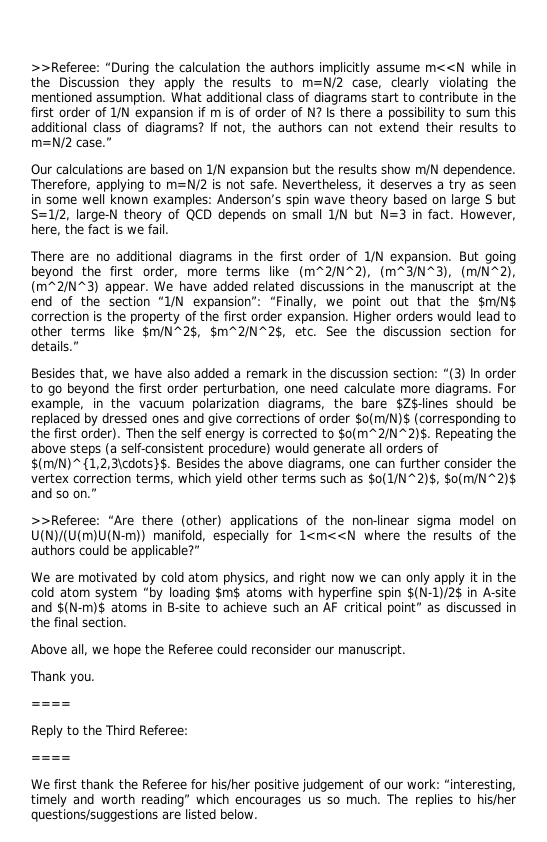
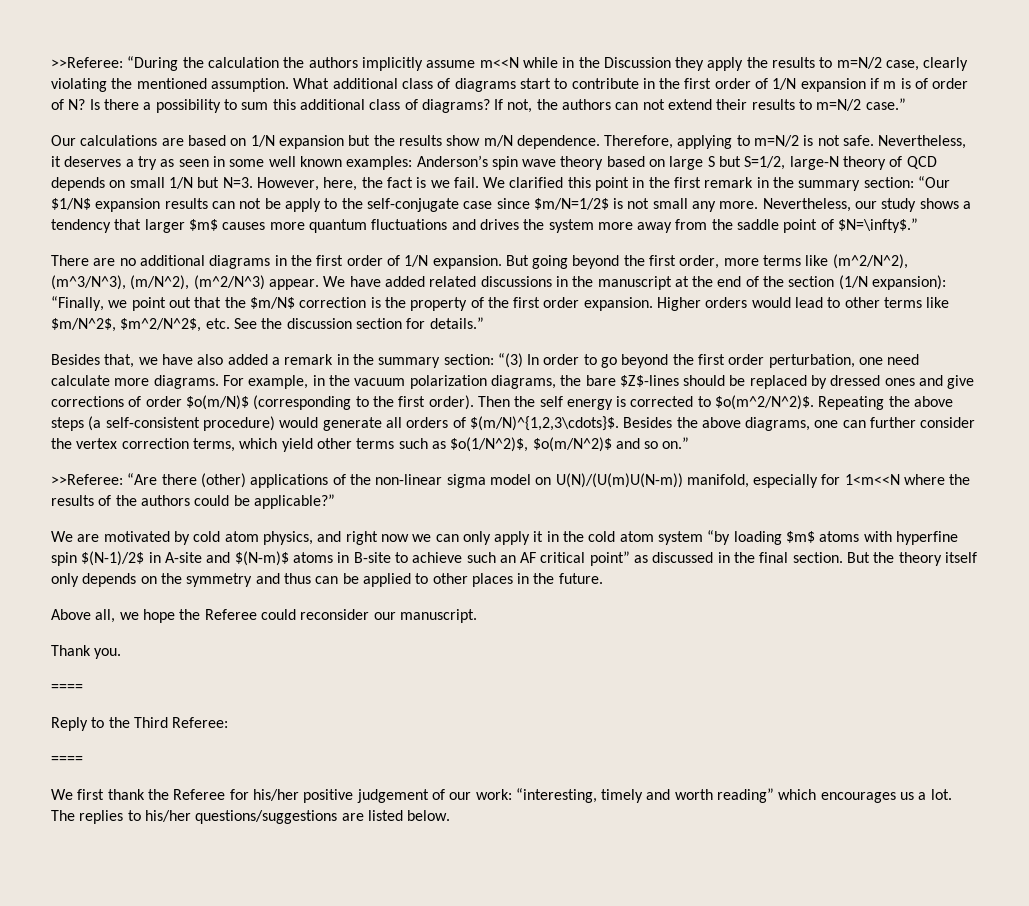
[379,209,454,220] N=3 in fact. -> [222,177,253,188] N=3.
(169, 229) none -> [483,176,951,191] [51,198,972,212] [51,218,919,233] We clarified this point in the first remark in the summary section: “Our $1/N$ expansion results can not be apply to the self-conjugate case since $m/N=1/2$ is not small any more. Nevertheless, our study shows a tendency that larger $m$ causes more quantum fluctuations and drives the system more away from the saddle point of $N=\infty$.”
[158,296,262,309] “1/N expansion”: -> [838,275,947,290] (1/N expansion):
[330,368,389,379] discussion -> [378,357,441,368] summary
(127, 622) none -> [847,552,978,566] [51,573,603,587] But the theory itself only depends on the symmetry and thus can be applied to other places in the future.
[326,794,381,805] so much. -> [918,789,952,800] a lot.

